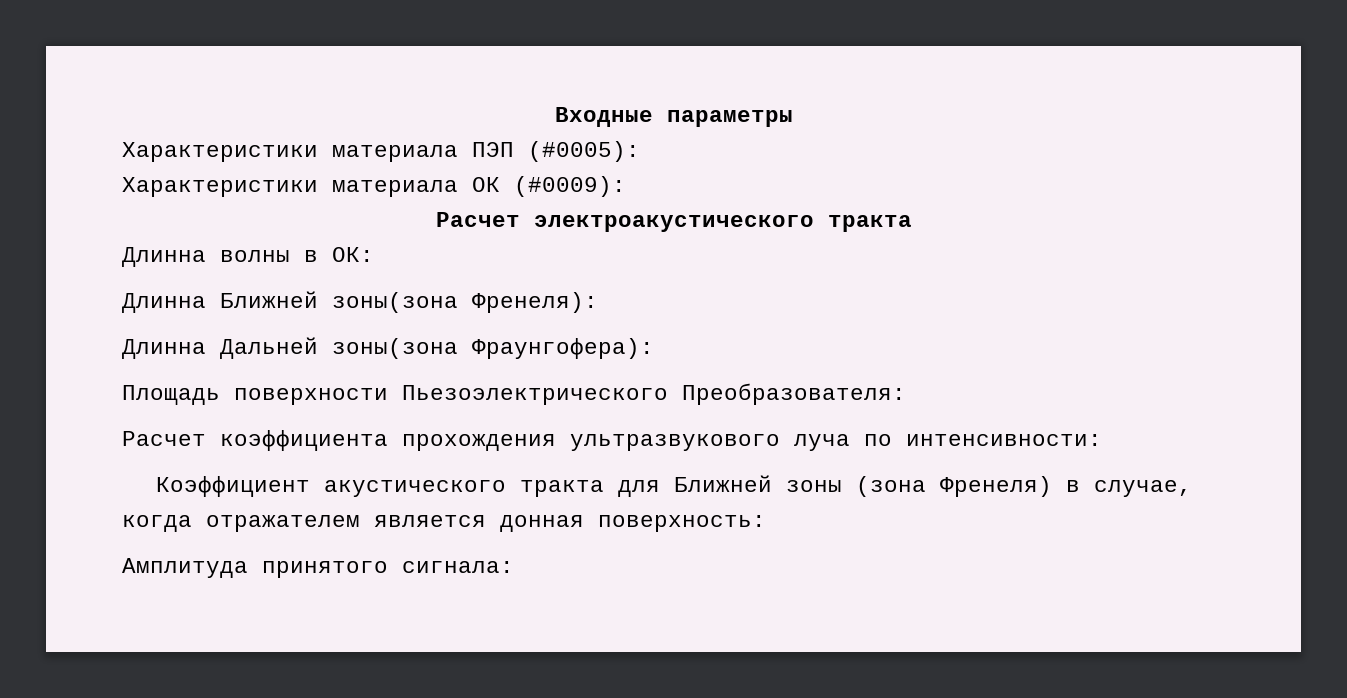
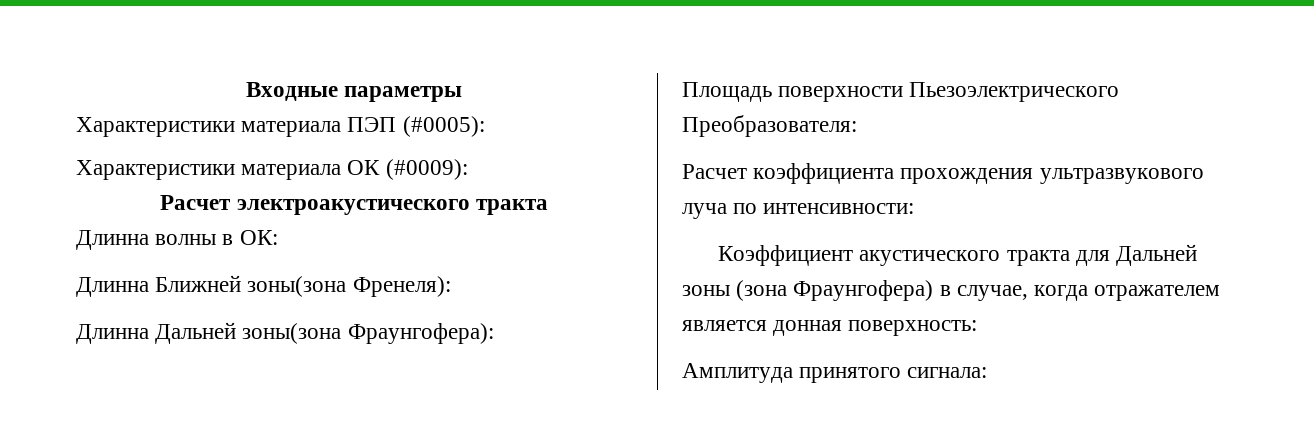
[673,475,772,492] Ближней -> [1116,244,1198,266] Дальней
[939,476,1052,497] Френеля) -> [793,280,934,301] Фраунгофера)

